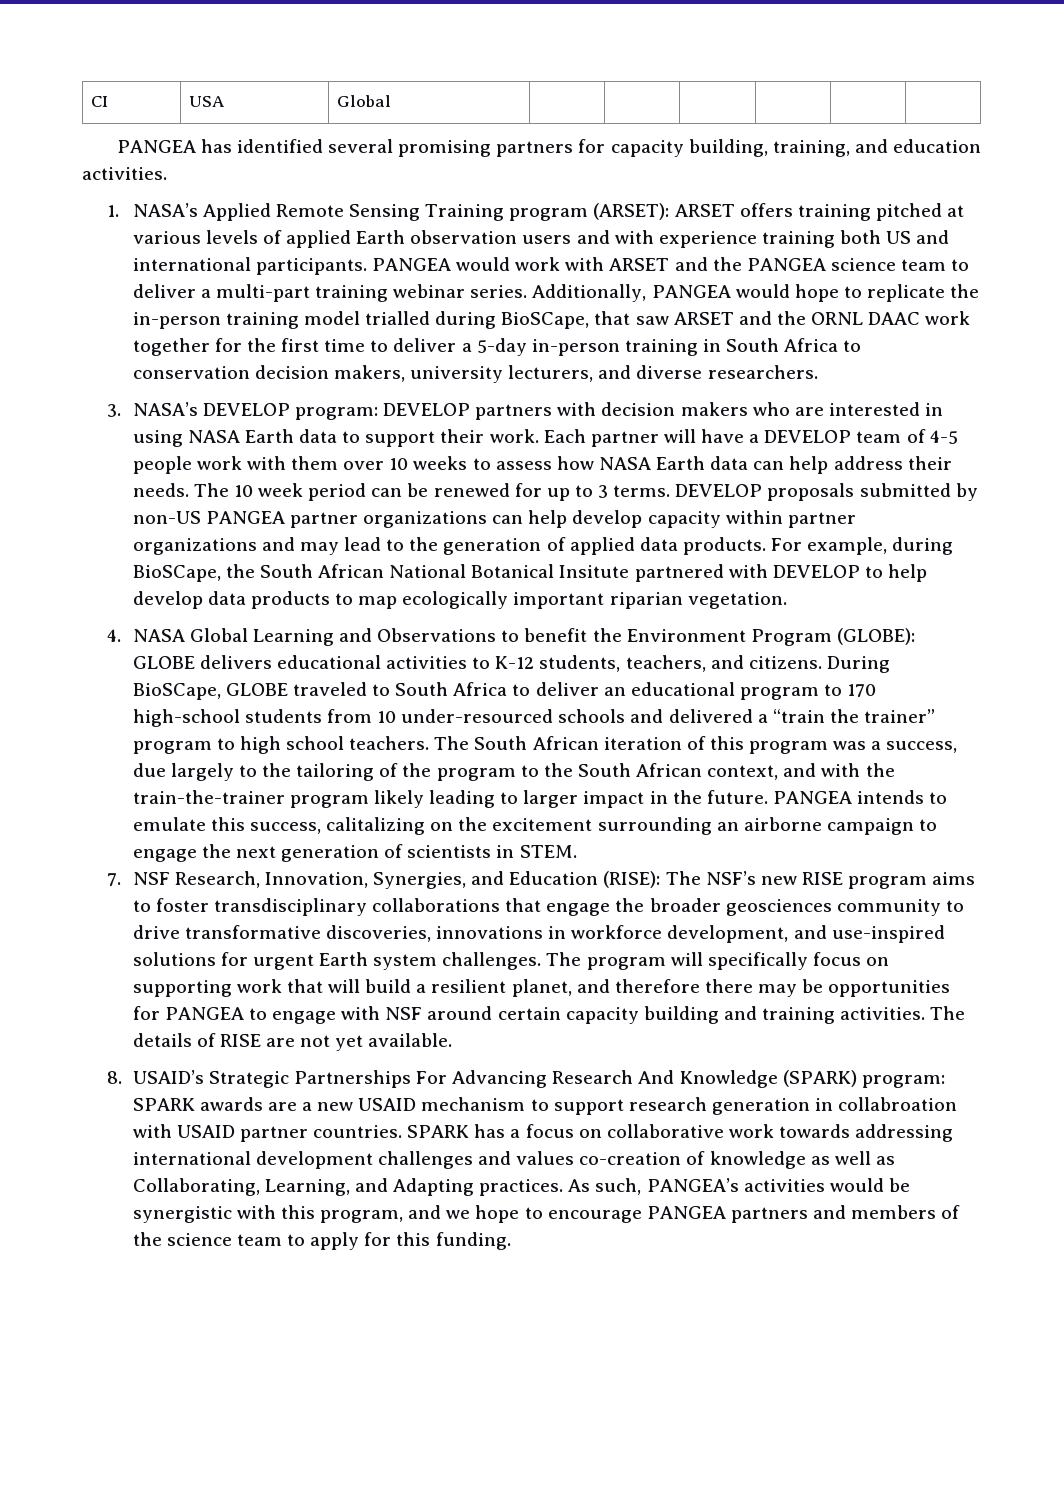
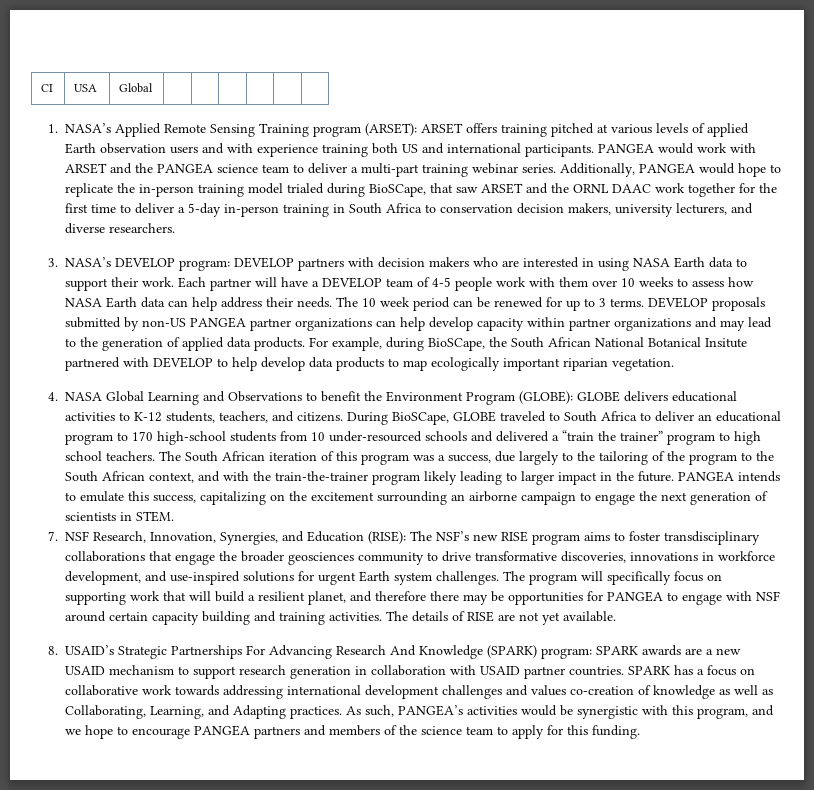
[116,139,982,157] [82,167,167,180] // PANGEA has identified several promising partners for capacity building, training, and education activities. -> (154, 88) none
[365,311,431,325] trialled -> [287,183,325,194] trialed
[326,817,426,835] calitalizing -> [200,491,267,505] capitalizing
[838,1097,958,1111] collabroation -> [371,665,447,676] collaboration

